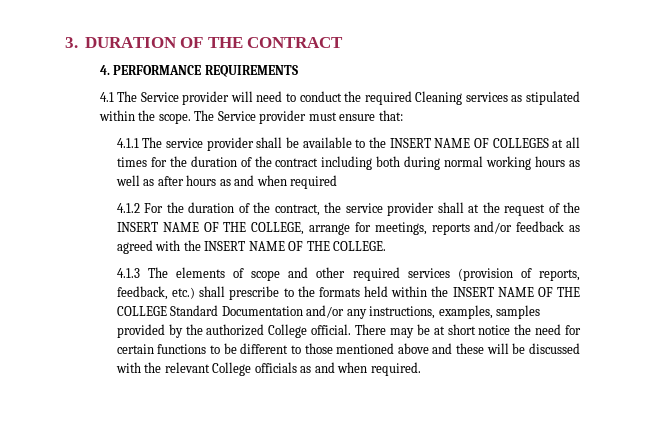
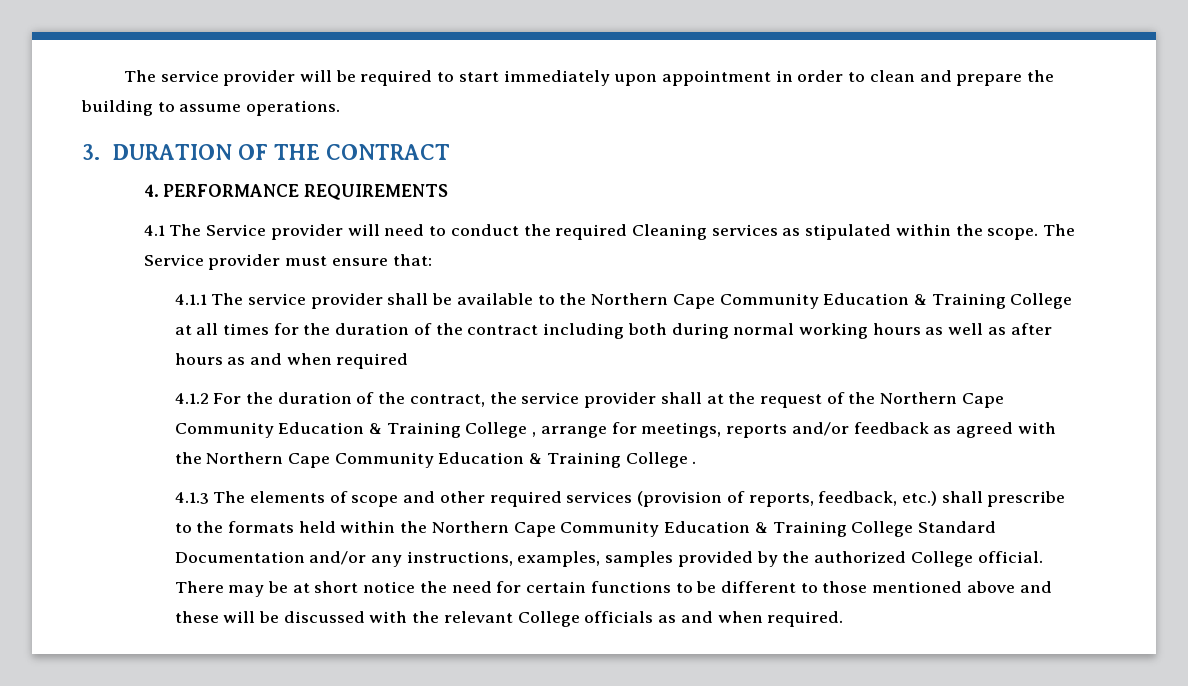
(65, 42) none -> [123,70,1055,86] [81,100,341,116] The service provider will be required to start immediately upon appointment in order to clean and prepare the building to assume operations. //
[389,138,549,148] INSERT NAME OF COLLEGES -> [591,293,1073,309] Northern Cape Community Education & Training College
[116,222,305,235] INSERT NAME OF THE COLLEGE, -> [880,392,1004,408] [174,422,537,438] Northern Cape Community Education & Training College ,
[204,241,387,251] INSERT NAME OF THE COLLEGE. -> [206,452,697,468] Northern Cape Community Education & Training College .
[452,287,580,297] [116,306,167,316] INSERT NAME OF THE COLLEGE -> [431,521,914,537] Northern Cape Community Education & Training College

